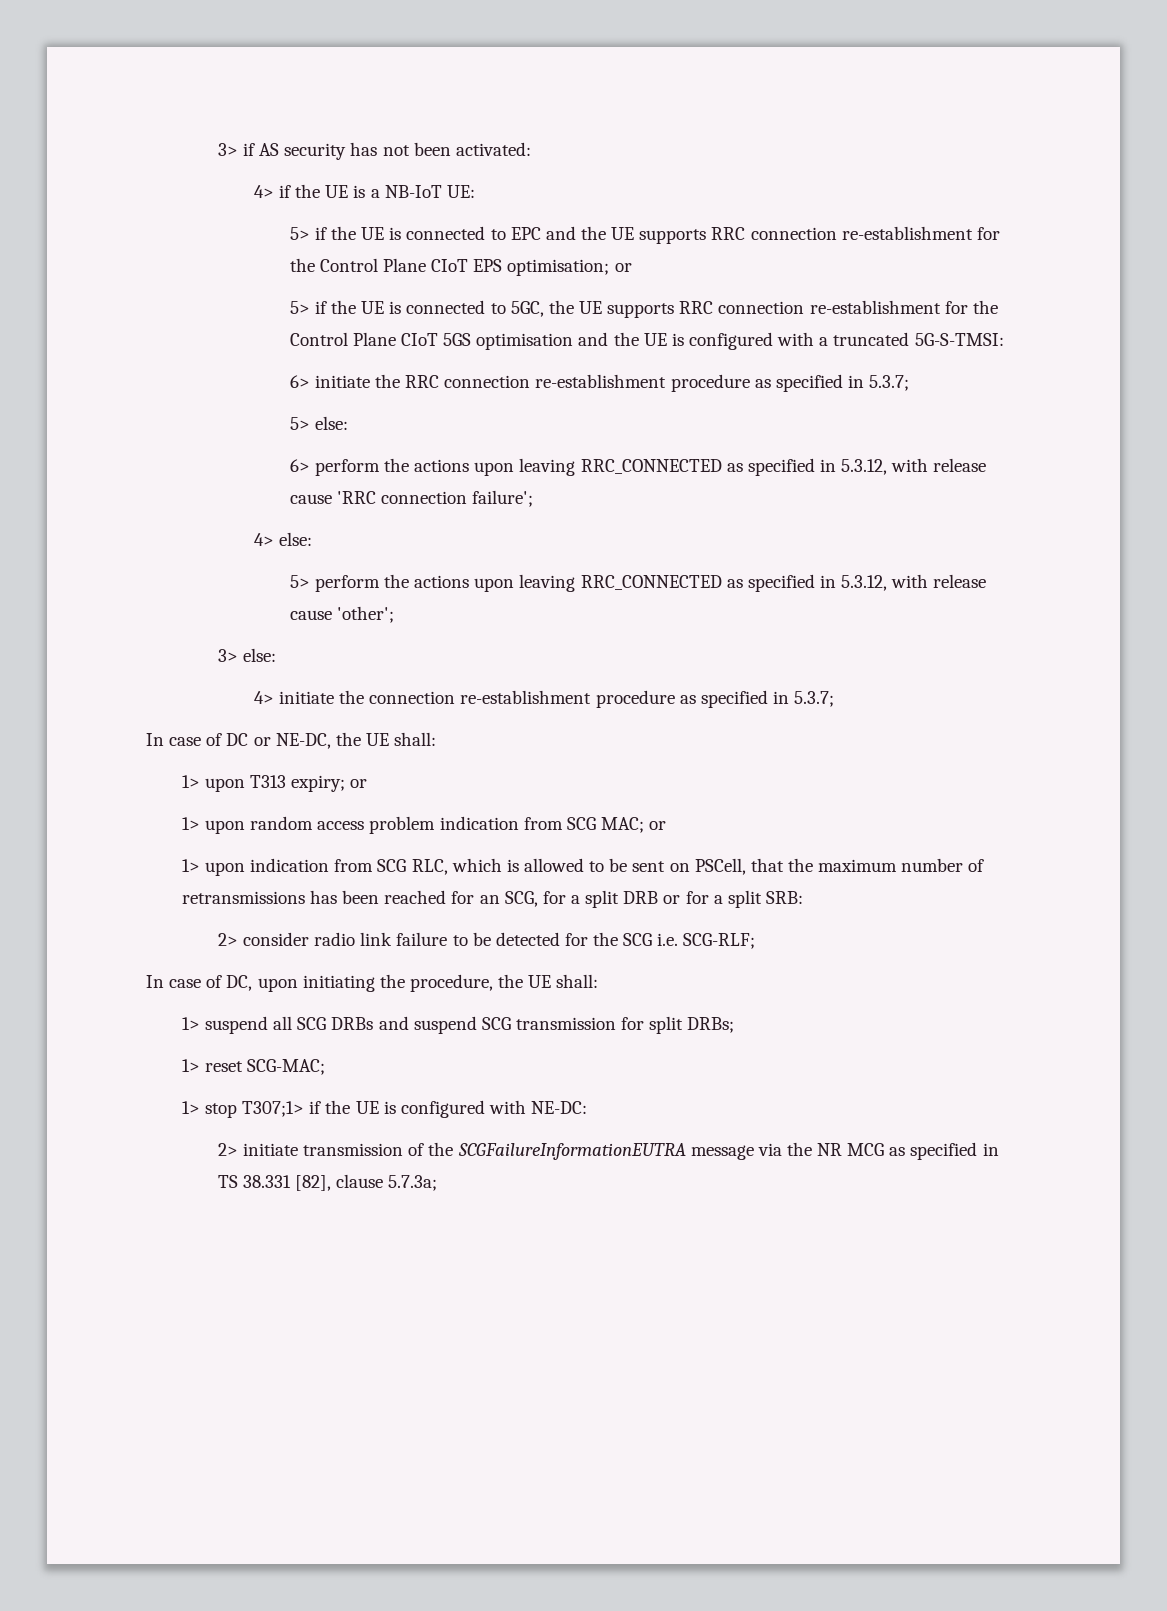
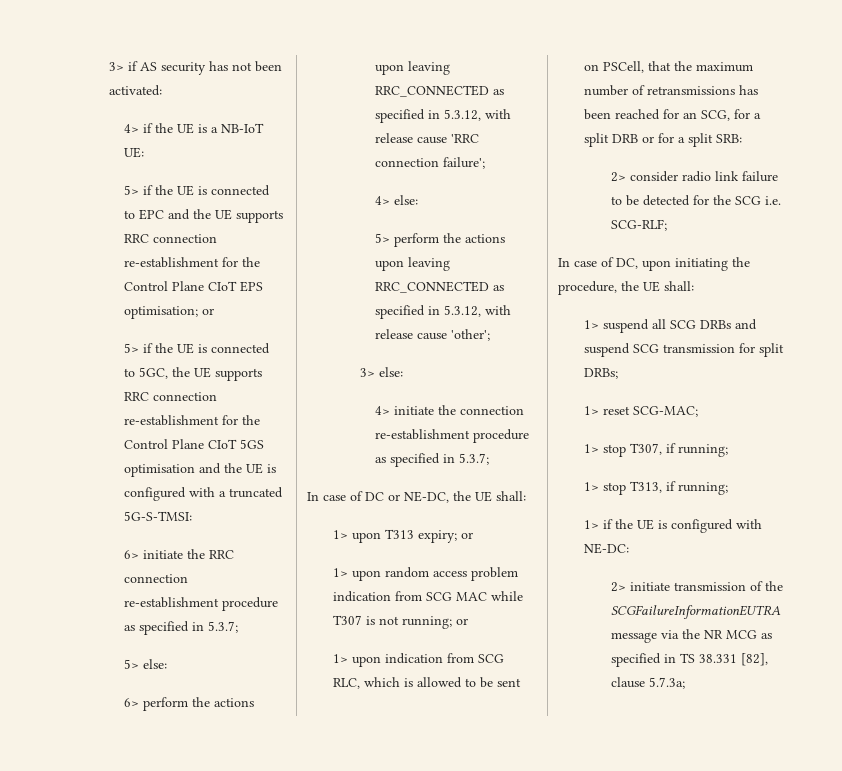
[600,817,644,833] MAC; -> [456,591,524,601] [333,615,453,629] MAC while T307 is not running;
[242,1101,305,1117] T307;1> -> [630,443,729,457] [584,481,729,495] [584,520,600,529] T307, if running; // 1> stop T313, if running; // 1>

